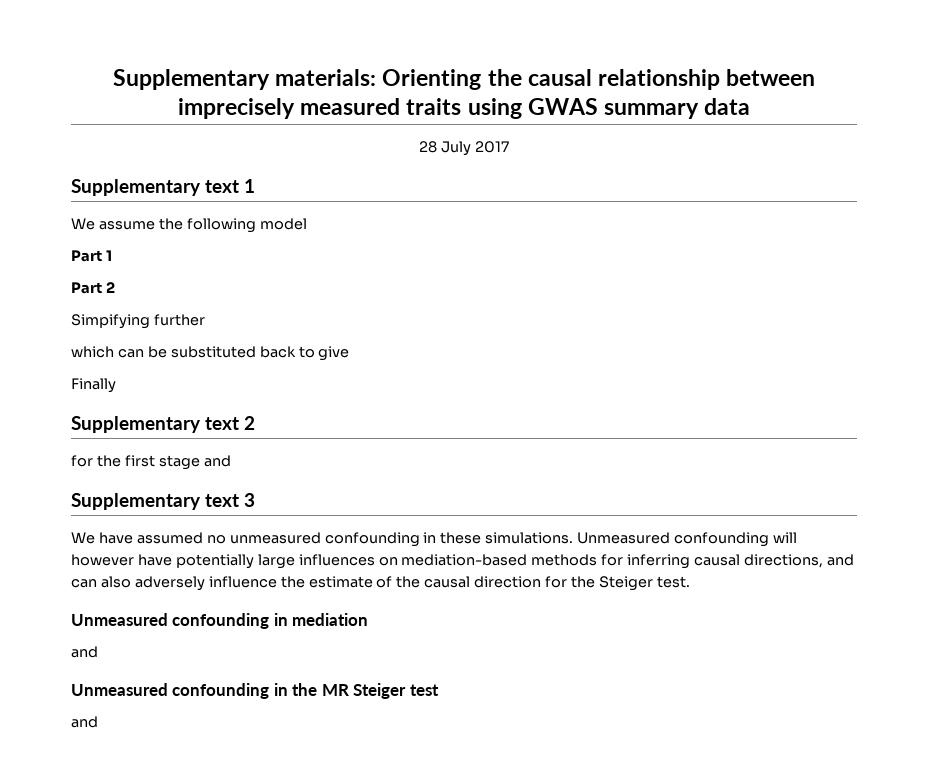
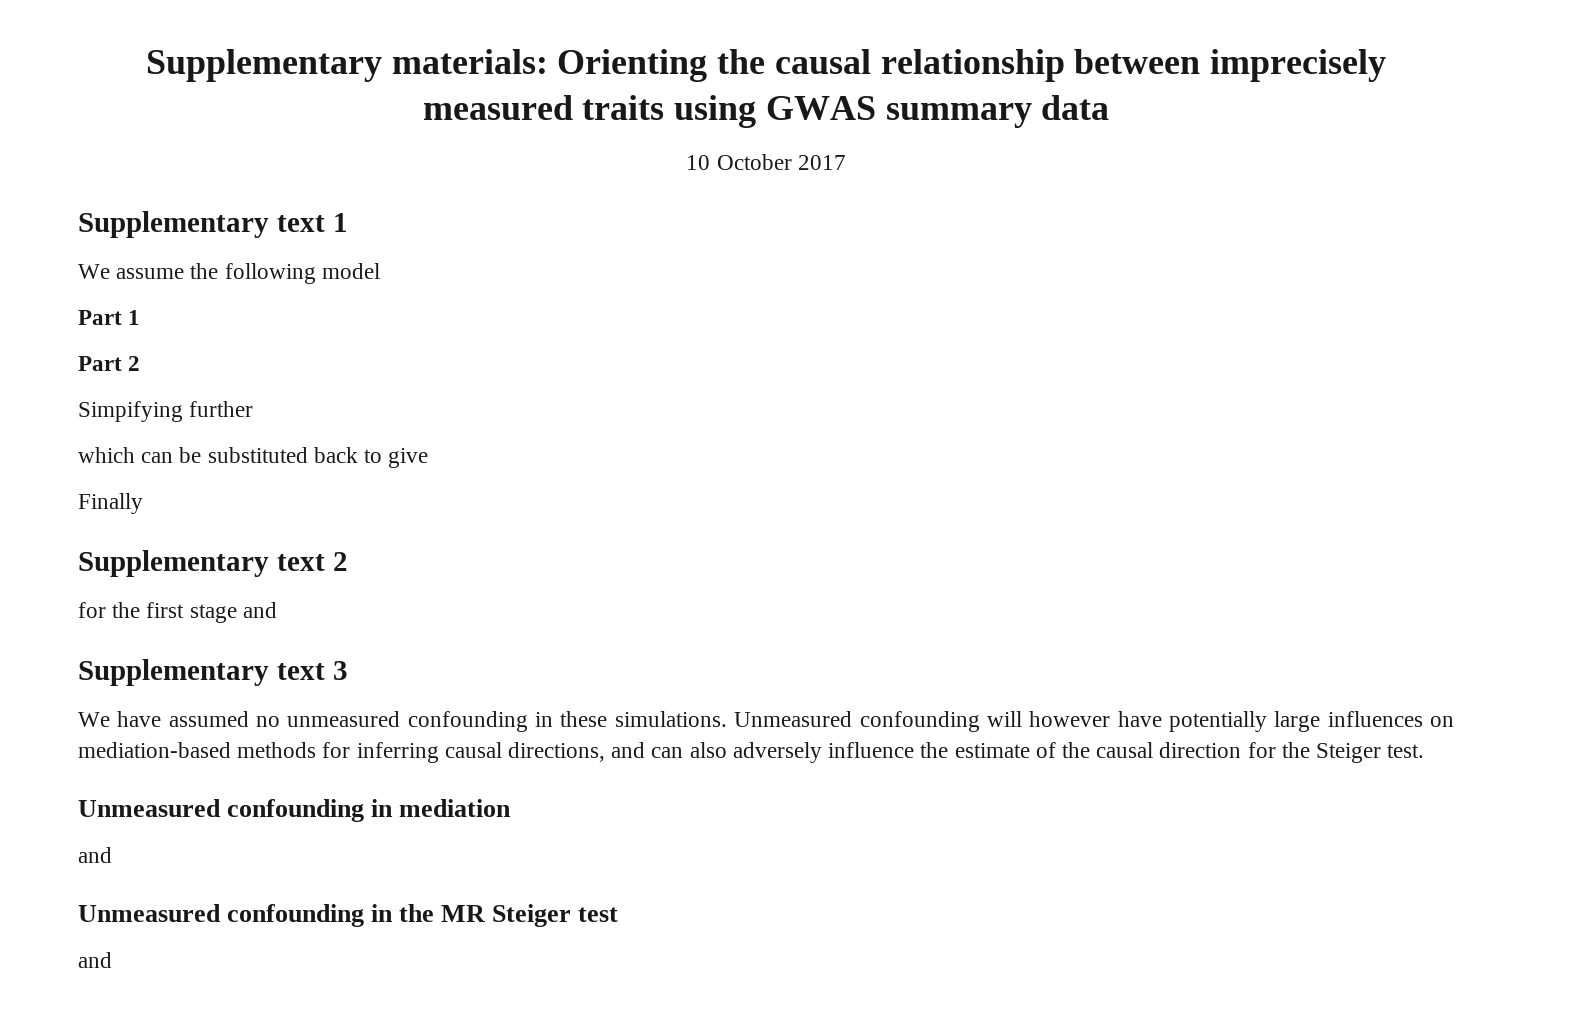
[419,141,471,156] 28 July -> [686,154,792,170] 10 October

